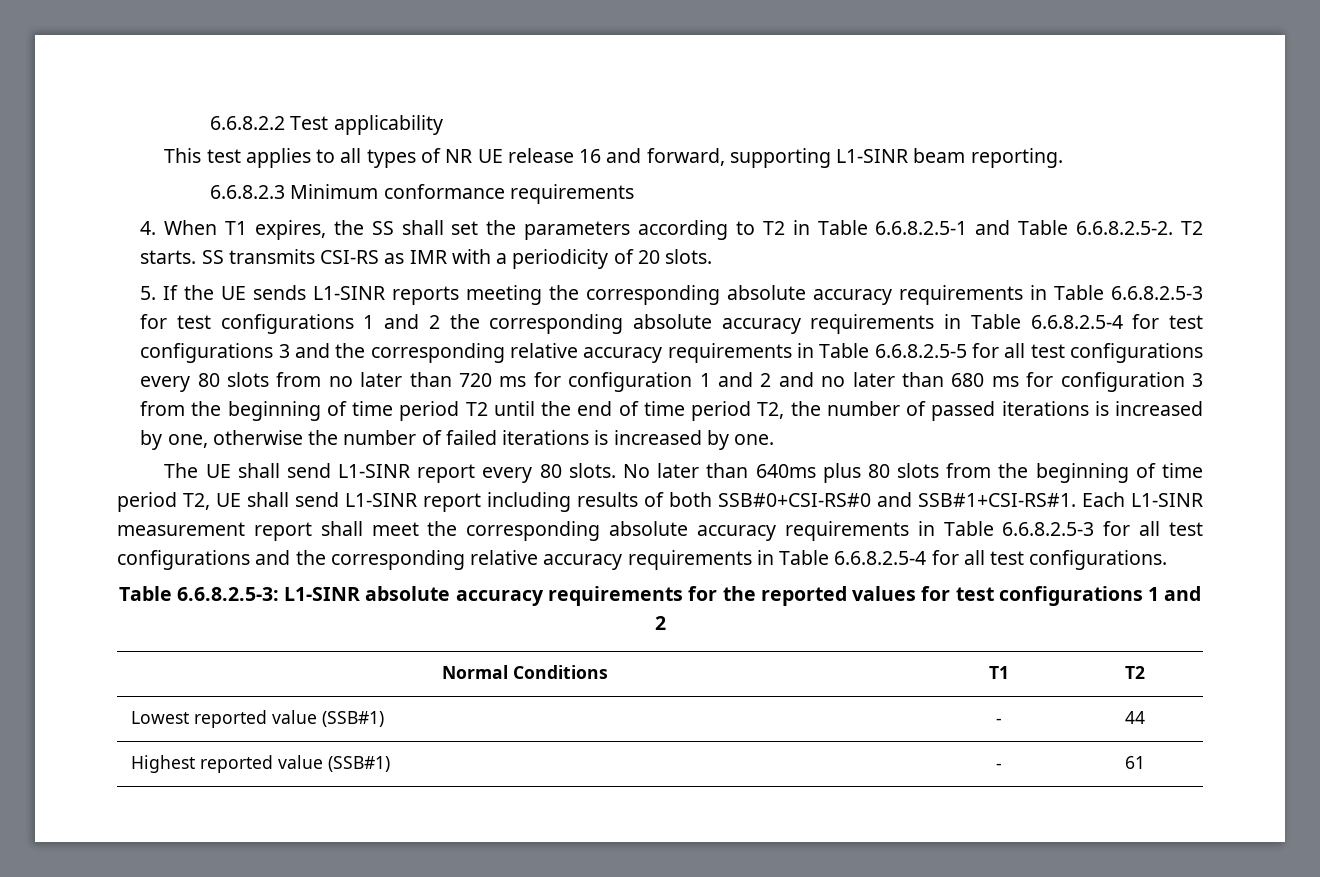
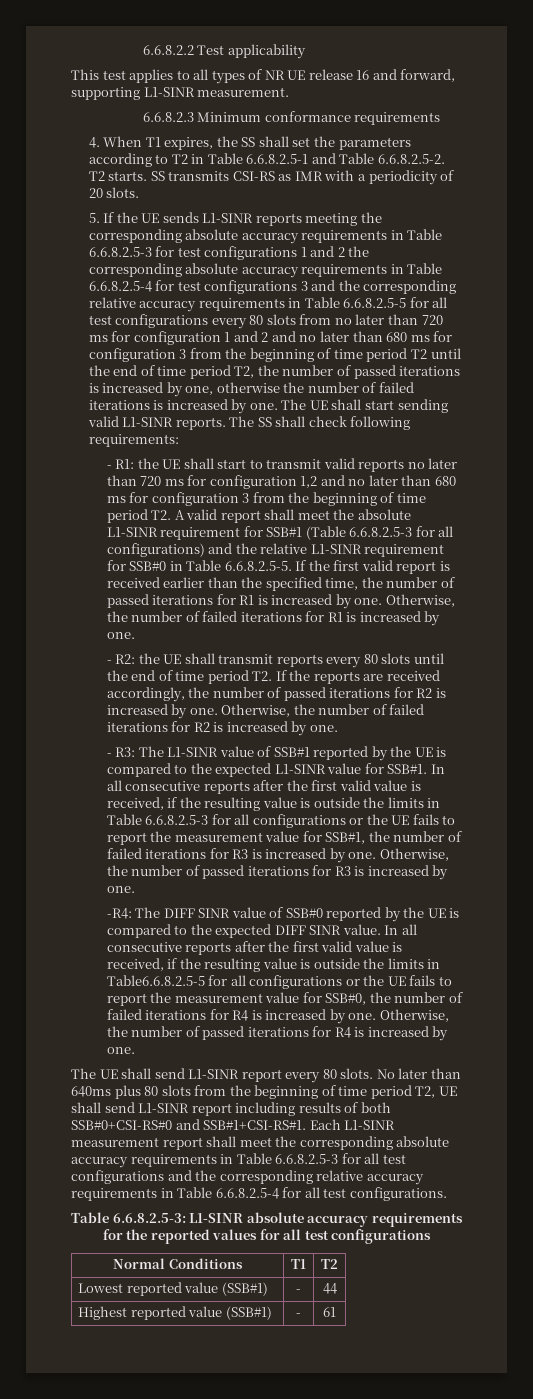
[913,148,1063,168] beam reporting. -> [197,87,290,97] measurement.
(775, 439) none -> [281,399,448,413] [87,416,411,430] [88,434,179,447] [106,458,458,472] [106,475,456,489] [106,492,426,506] [106,509,411,523] [106,526,454,540] [106,543,445,557] [106,560,450,574] [106,577,455,591] [106,594,455,609] [106,611,441,626] [106,632,135,639] [106,653,444,668] [106,670,440,684] [106,687,446,702] [106,704,425,719] [106,721,338,736] [106,746,447,761] [106,763,445,777] [106,780,421,794] [106,797,441,811] [106,814,456,828] [106,831,462,845] [106,848,449,863] [106,865,449,880] [106,886,135,893] [106,907,460,922] [106,924,417,938] [106,941,403,955] [106,958,441,972] [106,975,452,989] [106,992,463,1006] [106,1009,449,1024] [106,1026,449,1041] [106,1047,135,1054] The UE shall start sending valid L1-SINR reports. The SS shall check following requirements: // - R1: the UE shall start to transmit valid reports no later than 720 ms for configuration 1,2 and no later than 680 ms for configuration 3 from the beginning of time period T2. A valid report shall meet the absolute L1-SINR requirement for SSB#1 (Table 6.6.8.2.5-3 for all configurations) and the relative L1-SINR requirement for SSB#0 in Table 6.6.8.2.5-5. If the first valid report is received earlier than the specified time, the number of passed iterations for R1 is increased by one. Otherwise, the number of failed iterations for R1 is increased by one. // - R2: the UE shall transmit reports every 80 slots until the end of time period T2. If the reports are received accordingly, the number of passed iterations for R2 is increased by one. Otherwise, the number of failed iterations for R2 is increased by one. // - R3: The L1-SINR value of SSB#1 reported by the UE is compared to the expected L1-SINR value for SSB#1. In all consecutive reports after the first valid value is received, if the resulting value is outside the limits in Table 6.6.8.2.5-3 for all configurations or the UE fails to report the measurement value for SSB#1, the number of failed iterations for R3 is increased by one. Otherwise, the number of passed iterations for R3 is increased by one. // -R4: The DIFF SINR value of SSB#0 reported by the UE is compared to the expected DIFF SINR value. In all consecutive reports after the first valid value is received, if the resulting value is outside the limits in Table6.6.8.2.5-5 for all configurations or the UE fails to report the measurement value for SSB#0, the number of failed iterations for R4 is increased by one. Otherwise, the number of passed iterations for R4 is increased by one.
[955,586,1202,606] [654,616,666,630] test configurations 1 and 2 -> [283,1229,432,1244] all test configurations

